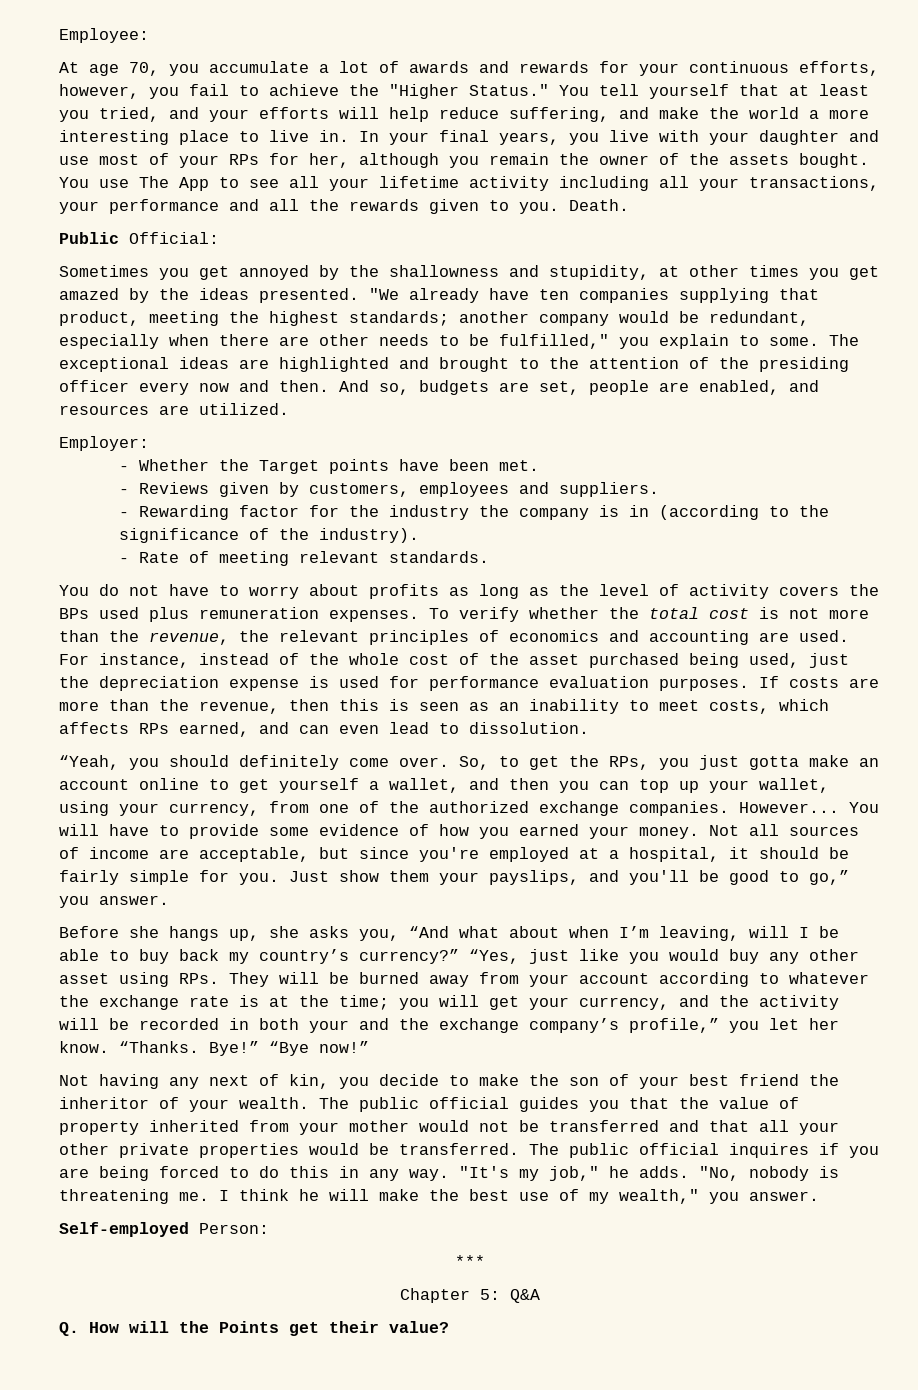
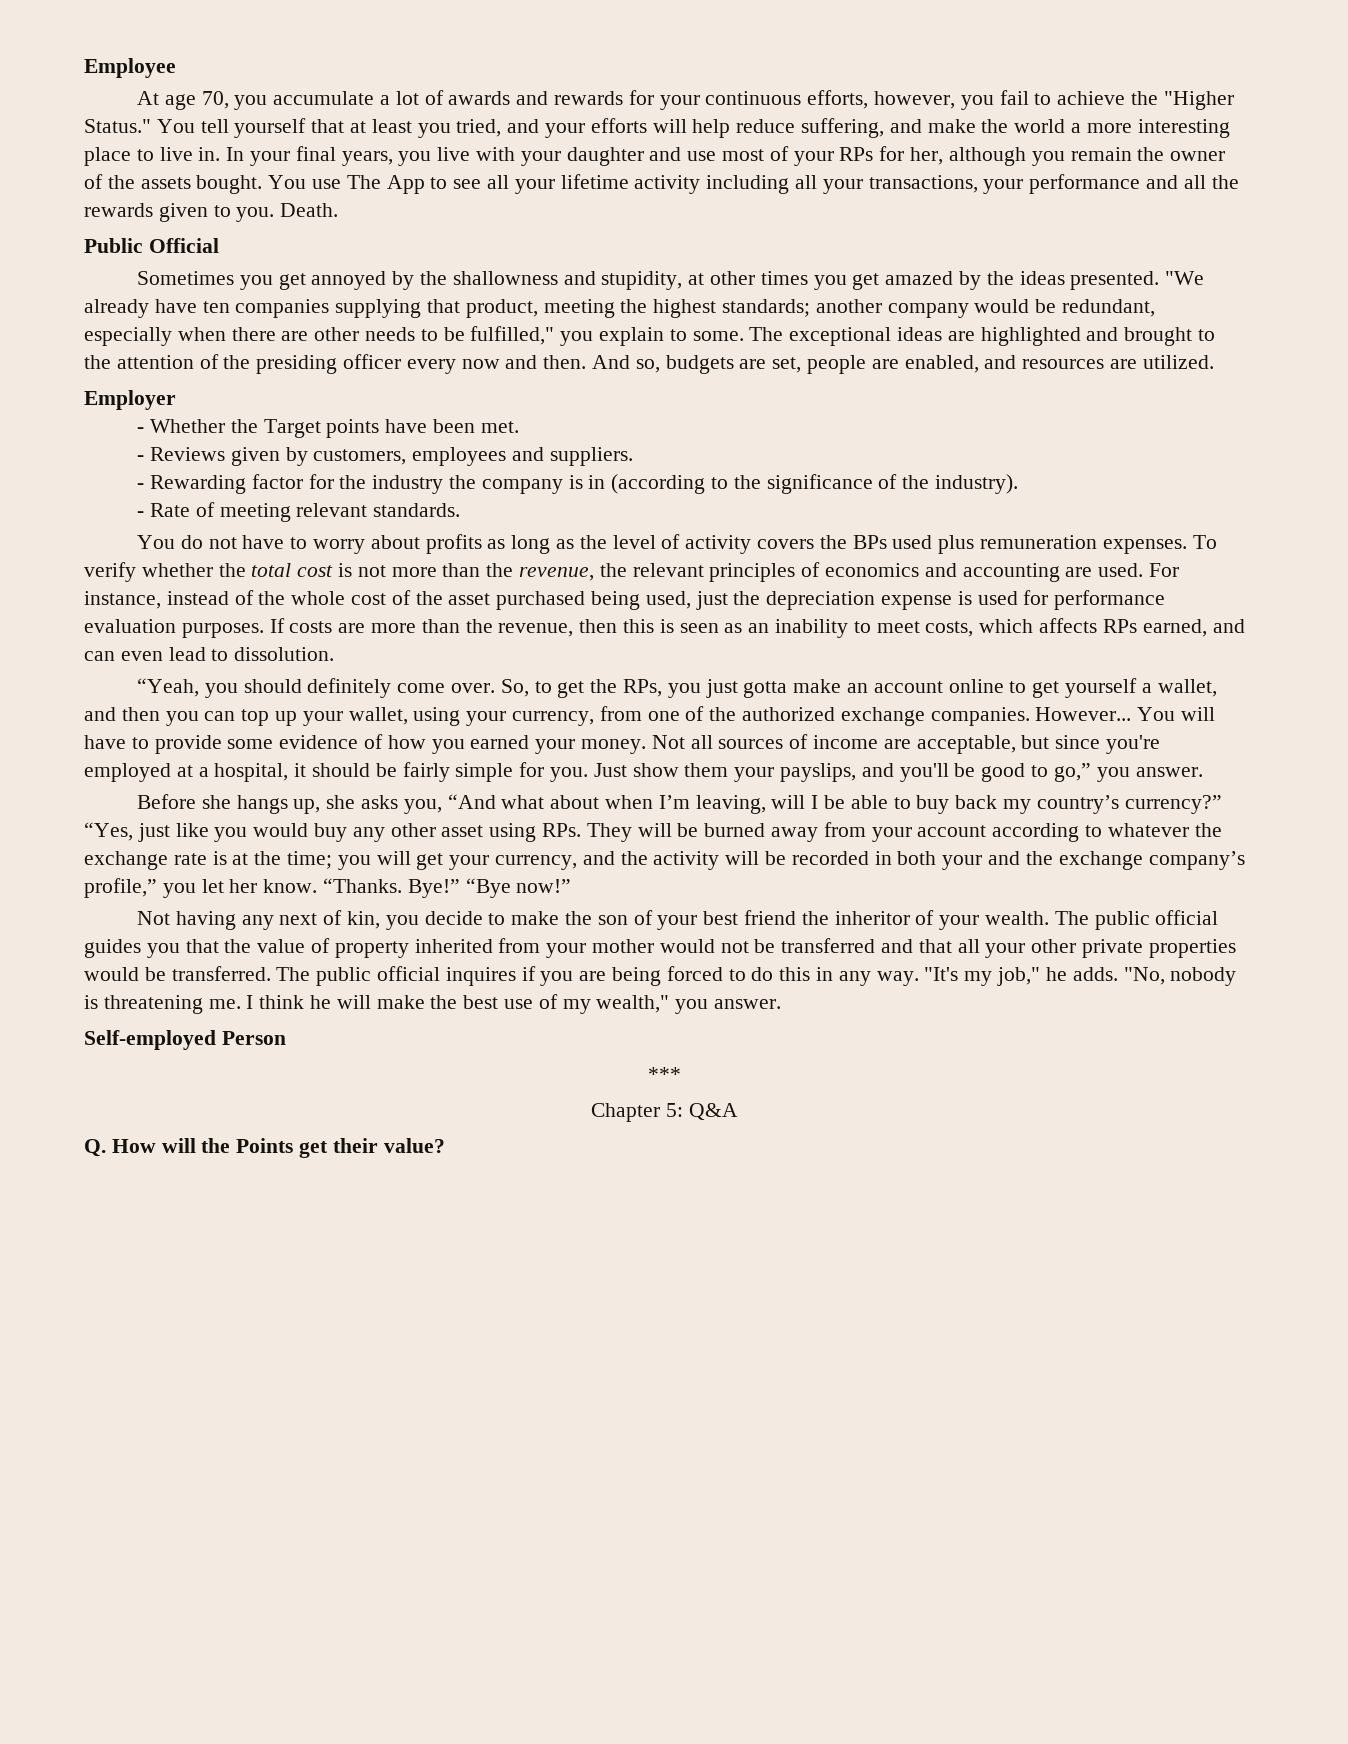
[59,28,149,43] Employee: -> [84,58,176,78] Employee
[129,232,219,244] Official: -> [148,238,219,253] Official
[59,436,149,451] Employer: -> [84,390,176,410] Employer
[199,1223,269,1234] Person: -> [221,1031,286,1045] Person

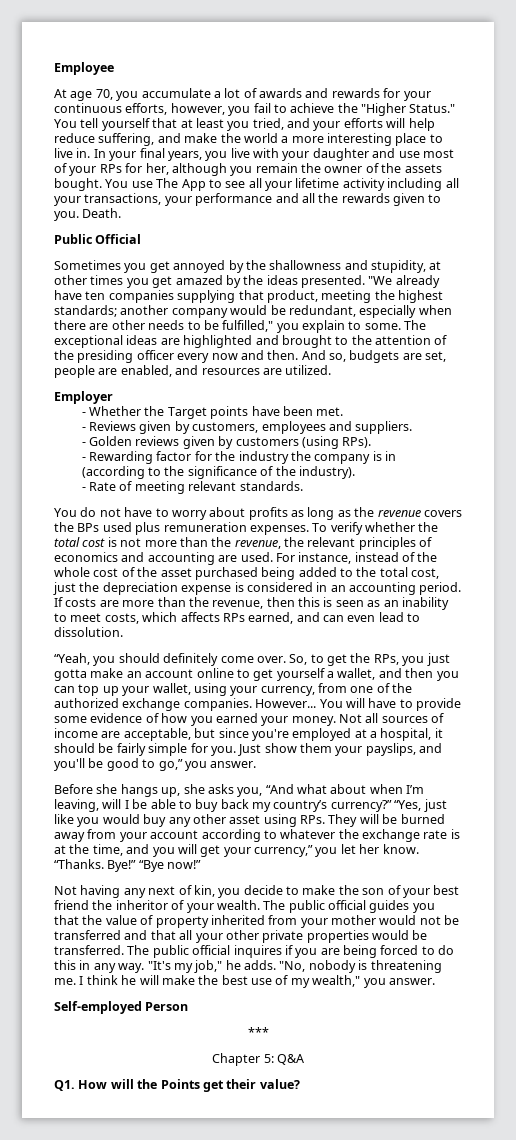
(633, 456) none -> [81,436,372,449] // - Golden reviews given by customers (using RPs).
[612,534,752,554] level of activity -> [377,509,421,517] revenue
[645,591,691,609] used, -> [298,567,440,579] added to the total cost,
[977,590,1166,610] [84,619,264,638] used for performance evaluation purposes. -> [246,582,462,595] considered in an accounting period.
[287,851,333,869] time; -> [92,844,150,856] time, and
[495,851,1245,870] [84,878,157,898] currency, and the activity will be recorded in both your and the exchange company’s profile,” -> [254,845,313,857] currency,”
[84,1139,106,1157] Q. -> [54,1080,75,1091] Q1.

